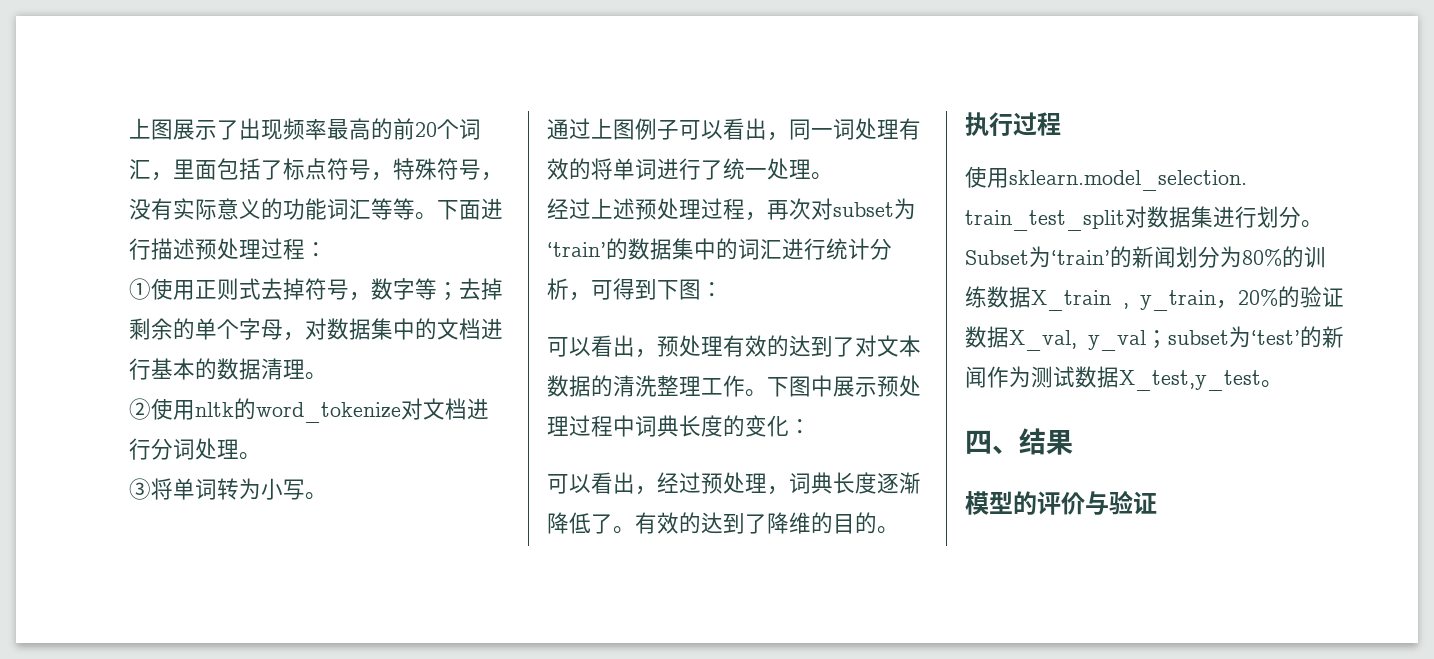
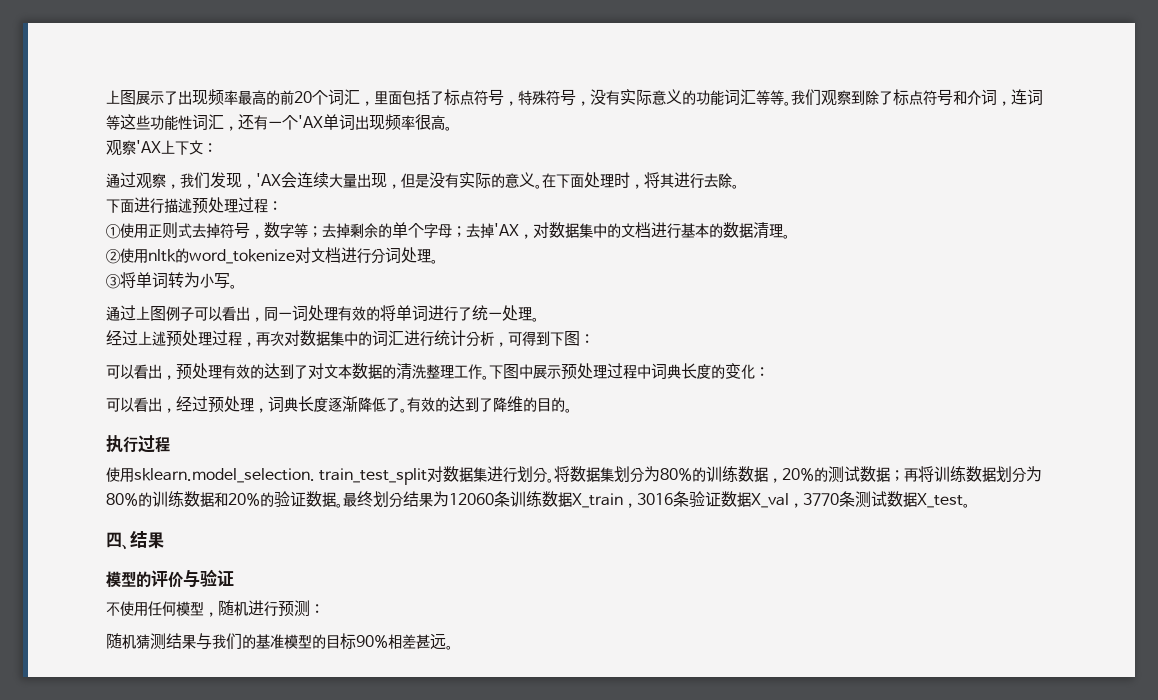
(437, 216) none -> [791,89,1043,106] [106,114,452,131] [106,140,217,156] [106,172,739,189] 我们观察到除了标点符号和介词，连词等这些功能性词汇，还有一个'AX单词出现频率很高。 // 观察'AX上下文： // 通过观察，我们发现，'AX会连续大量出现，但是没有实际的意义。在下面处理时，将其进行去除。 //
(283, 329) none -> [452,223,519,238] ；去掉'AX
[833,198,916,220] [547,238,628,260] subset为‘train’的 -> (300, 338) none
[965,246,1326,268] [965,286,1344,311] [965,326,1344,351] [965,366,1261,391] Subset为‘train’的新闻划分为80%的训练数据X_train , y_train，20%的验证数据X_val, y_val；subset为‘test’的新闻作为测试数据X_test,y_test -> [554,466,1043,483] [106,491,963,508] 将数据集划分为80%的训练数据，20%的测试数据；再将训练数据划分为80%的训练数据和20%的验证数据。最终划分结果为12060条训练数据X_train，3016条验证数据X_val，3770条测试数据X_test
(1157, 503) none -> [106,600,324,617] [106,633,453,650] // 不使用任何模型，随机进行预测： // 随机猜测结果与我们的基准模型的目标90%相差甚远。

